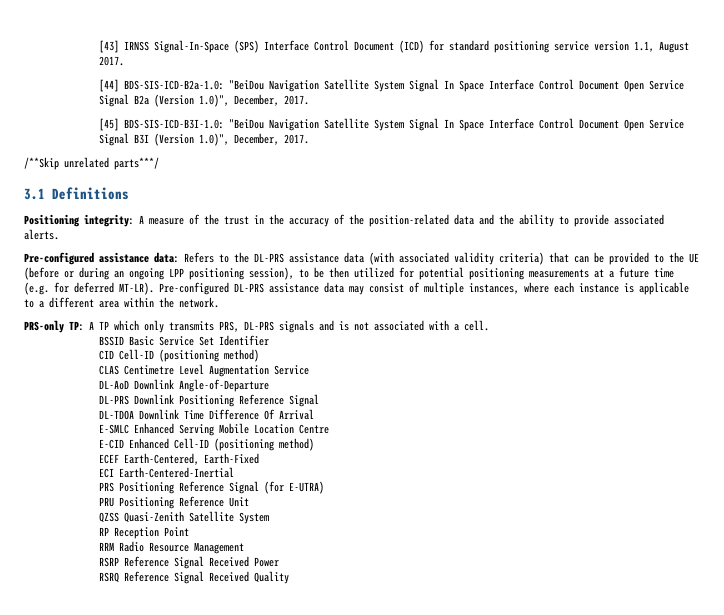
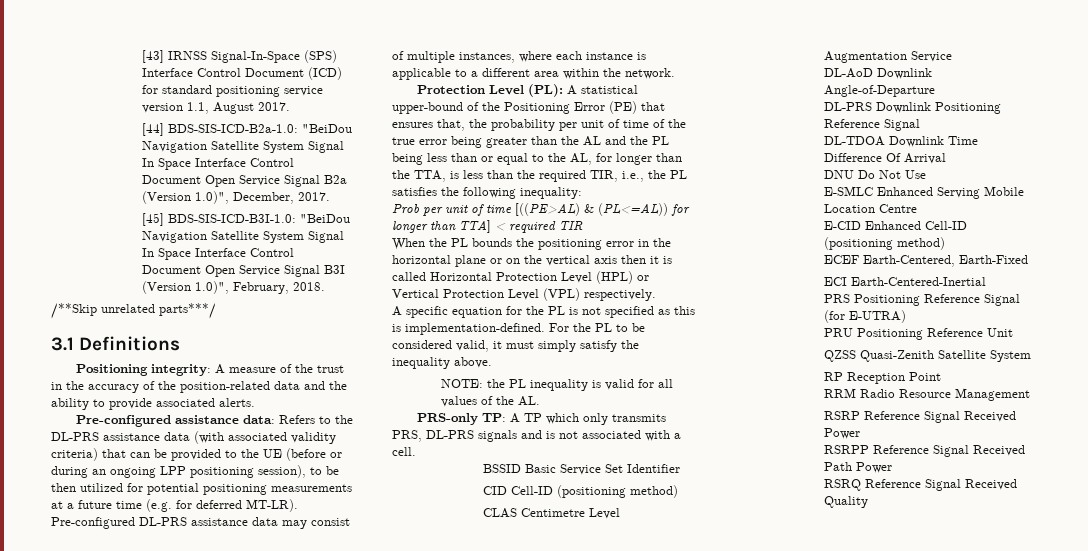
[233,133,309,145] December, 2017. -> [233,282,326,294] February, 2018.
(219, 302) none -> [416,84,638,97] [392,101,665,114] [392,119,686,131] [392,136,669,148] [392,153,682,165] [392,170,687,182] [392,187,582,199] [392,203,690,216] [392,220,583,233] [392,238,671,250] [392,255,672,267] [392,271,649,284] [392,288,656,301] [392,306,695,318] [392,323,645,335] [392,340,639,352] [392,357,492,369] [440,379,673,391] [440,396,540,407] // Protection Level (PL): A statistical upper-bound of the Positioning Error (PE) that ensures that, the probability per unit of time of the true error being greater than the AL and the PL being less than or equal to the AL, for longer than the TTA, is less than the required TIR, i.e., the PL satisfies the following inequality: // Prob per unit of time [((PE>AL) & (PL<=AL)) for longer than TTA] < required TIR // When the PL bounds the positioning error in the horizontal plane or on the vertical axis then it is called Horizontal Protection Level (HPL) or Vertical Protection Level (VPL) respectively. // A specific equation for the PL is not specified as this is implementation-defined. For the PL to be considered valid, it must simply satisfy the inequality above. // NOTE: the PL inequality is valid for all values of the AL.
(314, 414) none -> [824,170,927,179] // DNU Do Not Use
(279, 562) none -> [824,445,1026,457] [824,462,893,473] // RSRPP Reference Signal Received Path Power

